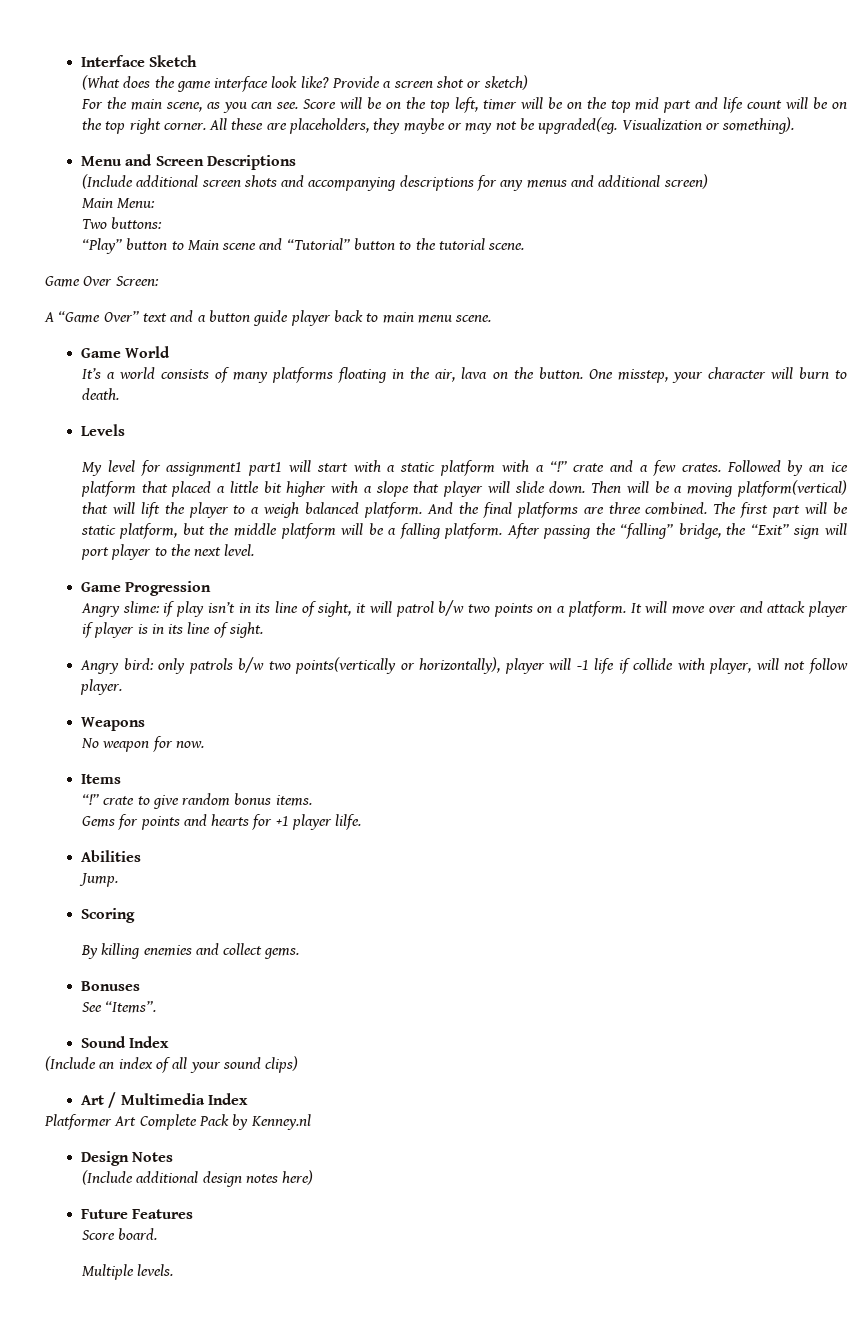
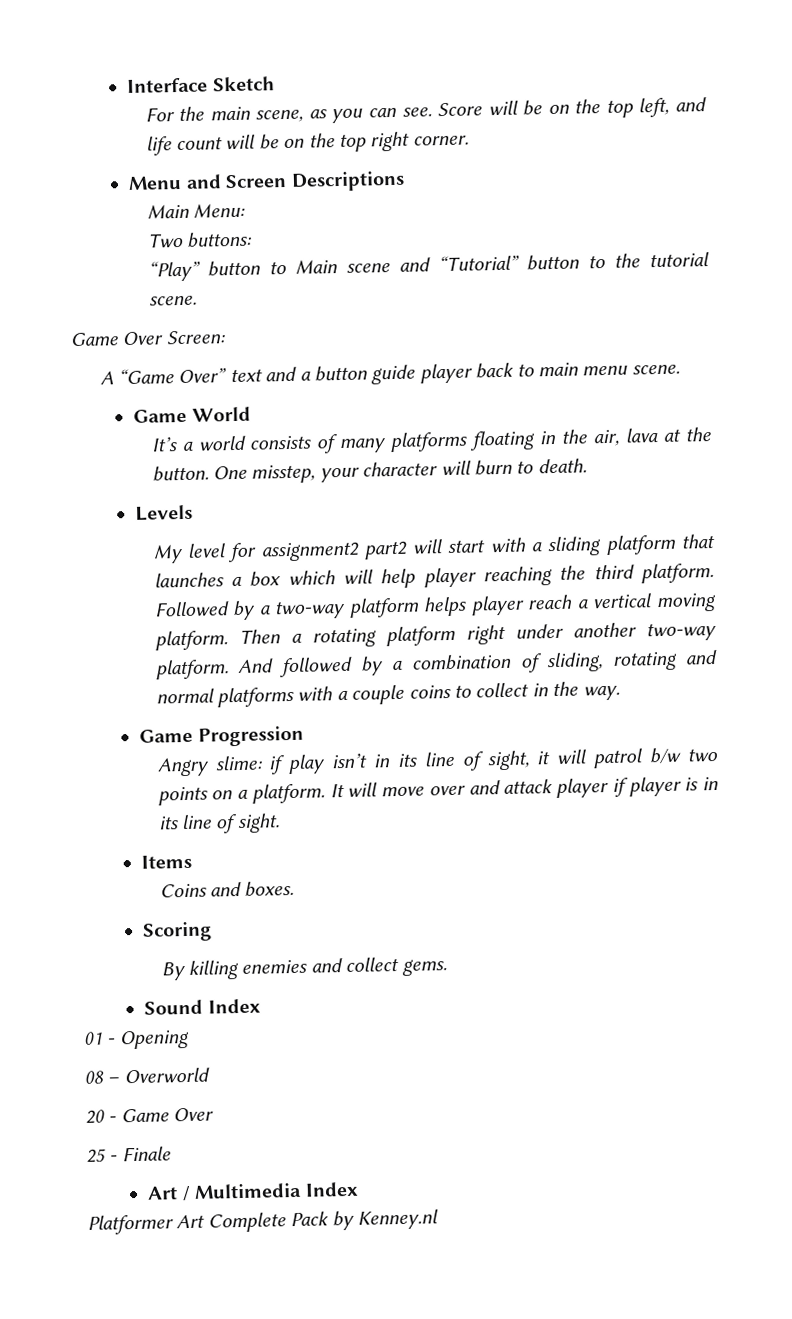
[81,75,528,92] // (What does the game interface look like? Provide a screen shot or sketch) -> (275, 84) none
[482,97,692,113] timer will be on the top mid part -> (670, 107) none
[209,117,795,134] [81,154,296,170] [81,174,708,191] All these are placeholders, they maybe or may not be upgraded(eg. Visualization or something). // Menu and Screen Descriptions // (Include additional screen shots and accompanying descriptions for any menus and additional screen) -> [128,170,405,192] // Menu and Screen Descriptions
[492,372,508,379] on -> [663,429,682,442] at
[166,462,283,476] assignment1 part1 -> [260,540,408,562] assignment2 part2
[400,460,849,476] [80,480,847,497] [81,502,848,518] [80,523,848,539] [80,544,255,560] static platform with a “!” crate and a few crates. Followed by an ice platform that placed a little bit higher with a slope that player will slide down. Then will be a moving platform(vertical) that will lift the player to a weigh balanced platform. And the final platforms are three combined. The first part will be static platform, but the middle platform will be a falling platform. After passing the “falling” bridge, the “Exit” sign will port player to the next level. -> [547,533,715,557] [153,563,714,589] [153,592,717,621] [154,622,717,651] [154,649,718,680] [155,681,620,708] sliding platform that launches a box which will help player reaching the third platform. Followed by a two-way platform helps player reach a vertical moving platform. Then a rotating platform right under another two-way platform. And followed by a combination of sliding, rotating and normal platforms with a couple coins to collect in the way.
[80,657,848,674] [80,679,123,695] [81,717,146,731] [80,736,204,752] [81,774,122,784] [81,793,312,809] [81,814,362,830] [81,850,142,862] [78,873,118,887] Angry bird: only patrols b/w two points(vertically or horizontally), player will -1 life if collide with player, will not follow player. // Weapons // No weapon for now. // Items // “!” crate to give random bonus items. // Gems for points and hearts for +1 player lilfe. // Abilities // Jump. -> [141,854,193,869] [159,880,295,898] Items // Coins and boxes.
[81,981,141,991] [81,1001,157,1013] // Bonuses // See “Items”. -> (447, 967) none
[45,1056,299,1073] (Include an index of all your sound clips) -> [83,1029,190,1050] [84,1067,210,1084] [85,1107,215,1124] [86,1146,171,1163] 01 - Opening // 08 – Overworld // 20 - Game Over // 25 - Finale
[81,1151,174,1166] [81,1170,314,1187] [81,1209,194,1219] [81,1228,158,1240] [81,1264,174,1280] // Design Notes // (Include additional design notes here) // Future Features // Score board. // Multiple levels. -> (439, 1219) none

